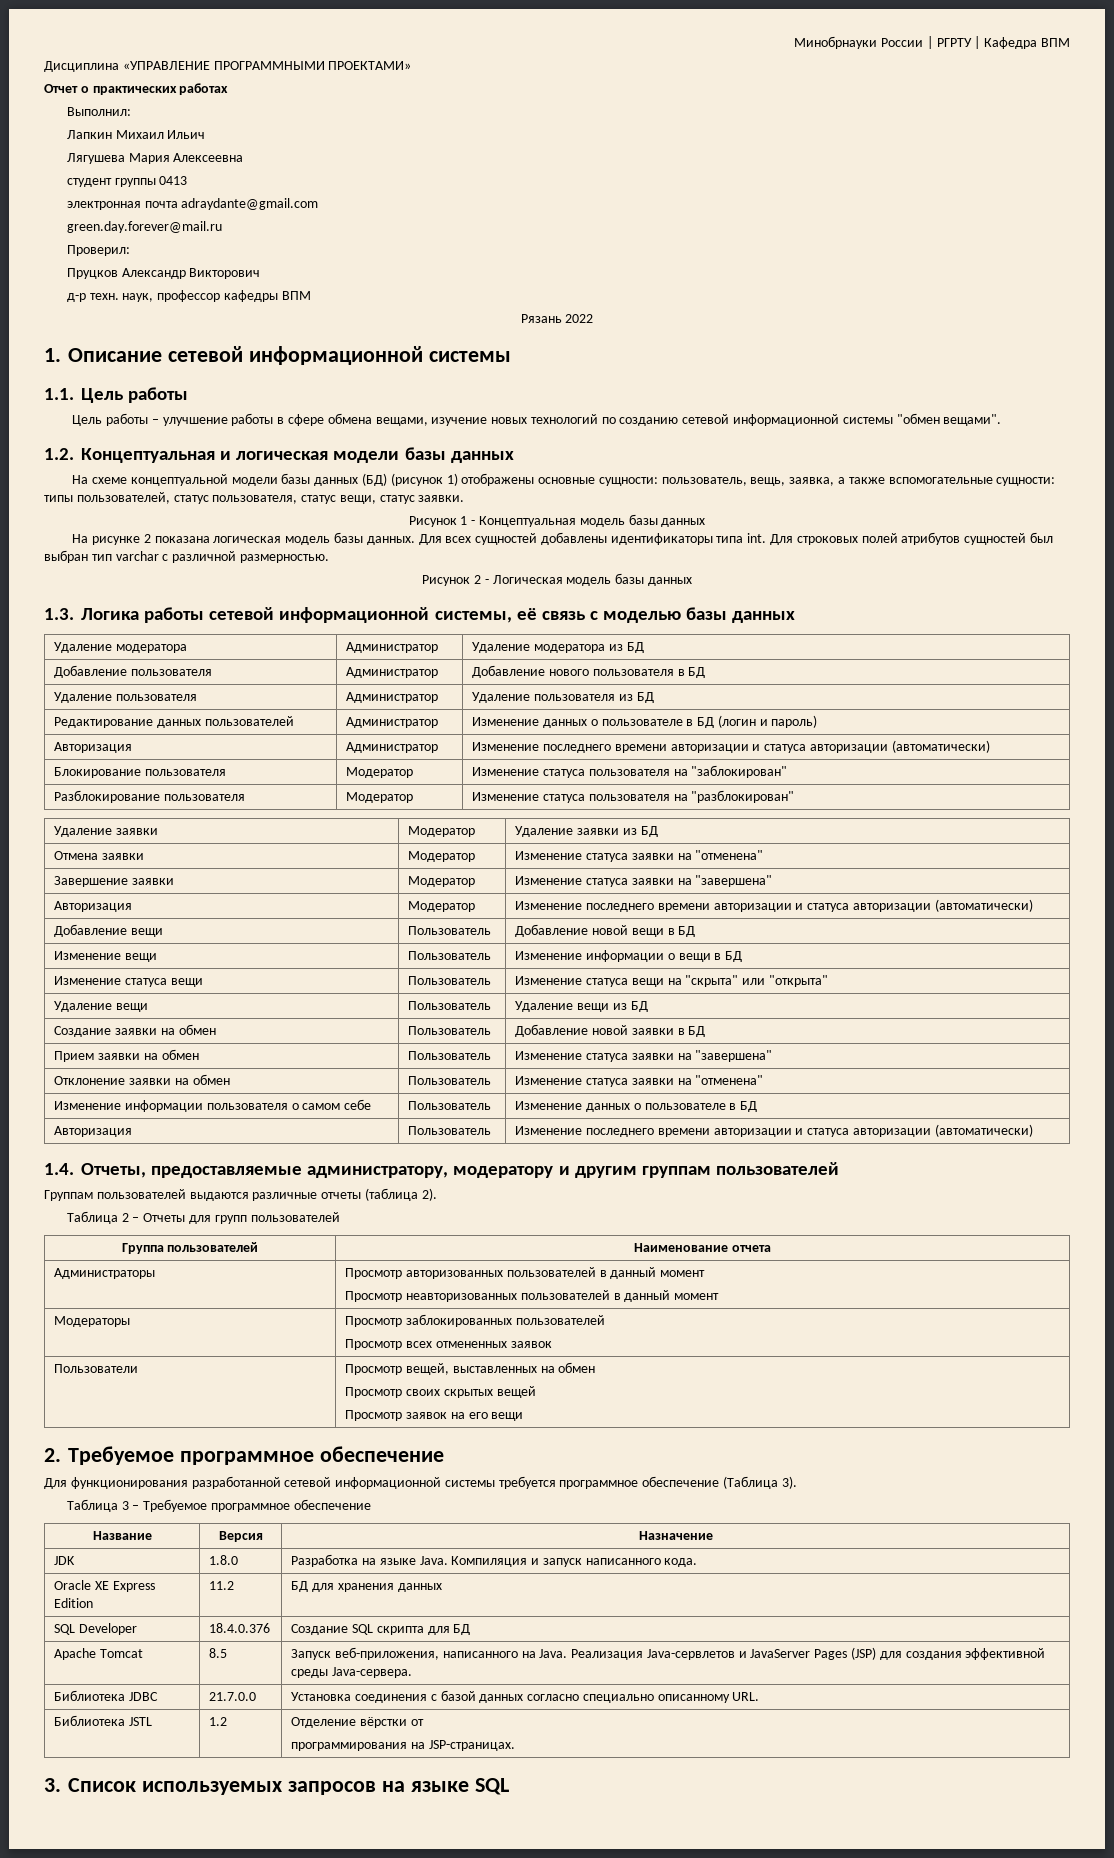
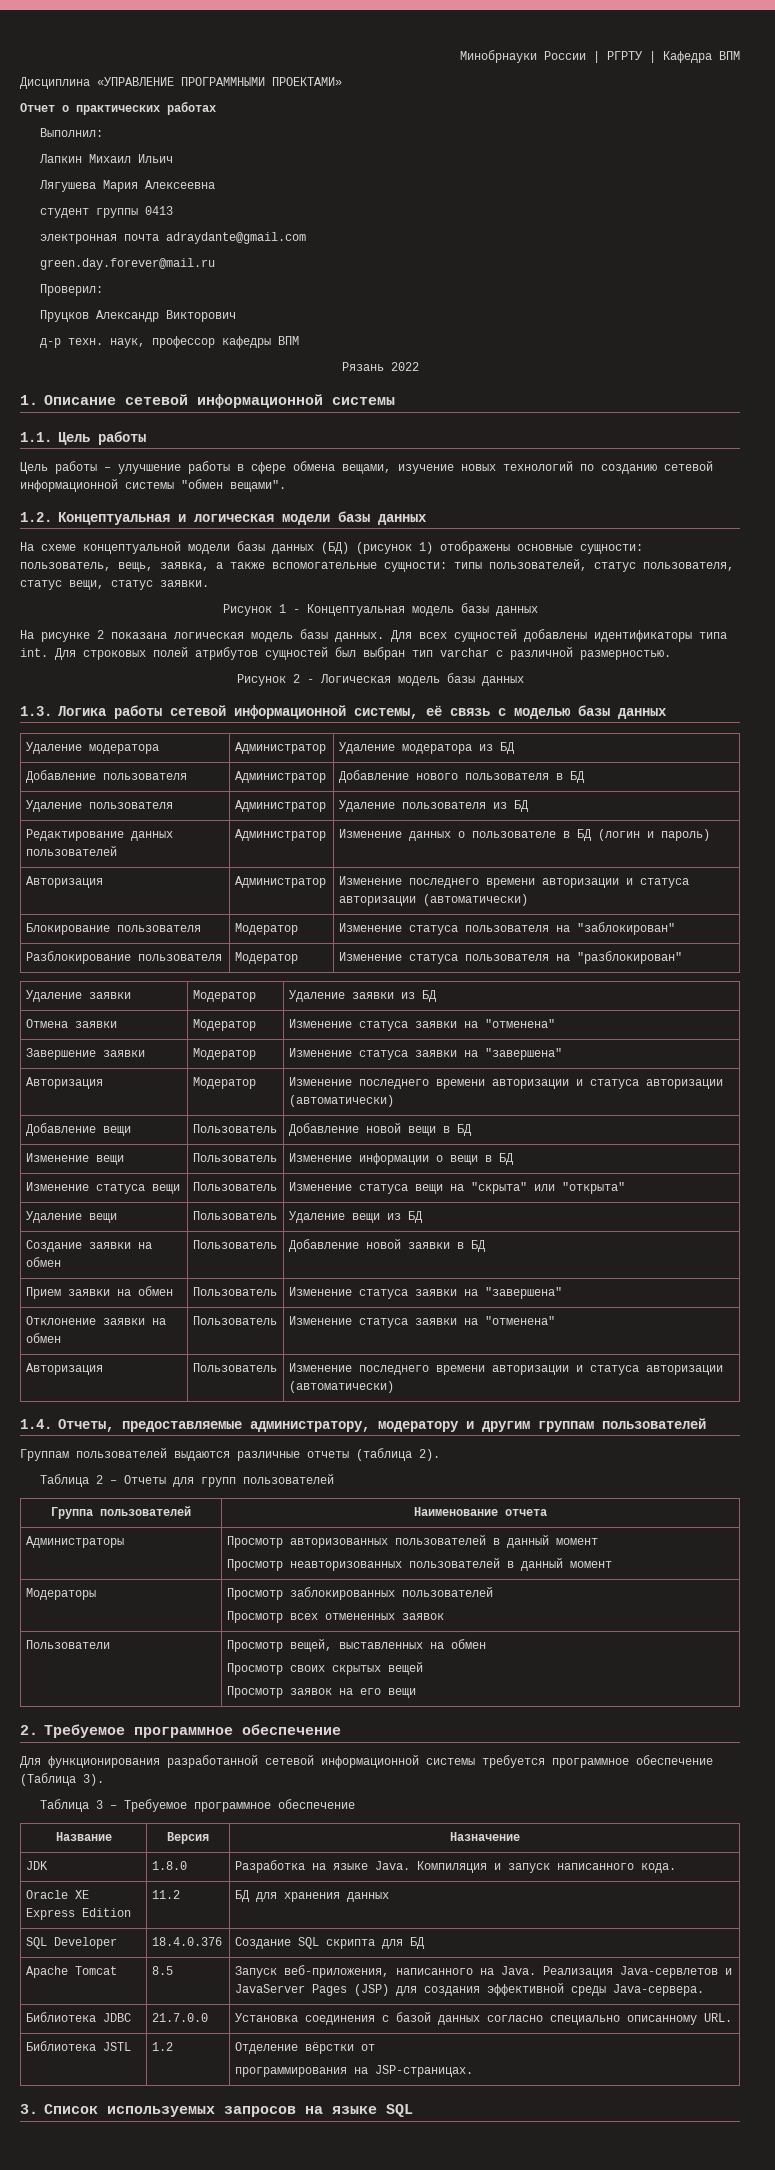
[54,1099,372,1112] [408,1101,492,1110] [515,1101,758,1112] // Изменение информации пользователя о самом себе | Пользователь | Изменение данных о пользователе в БД -> (555, 1320) none

